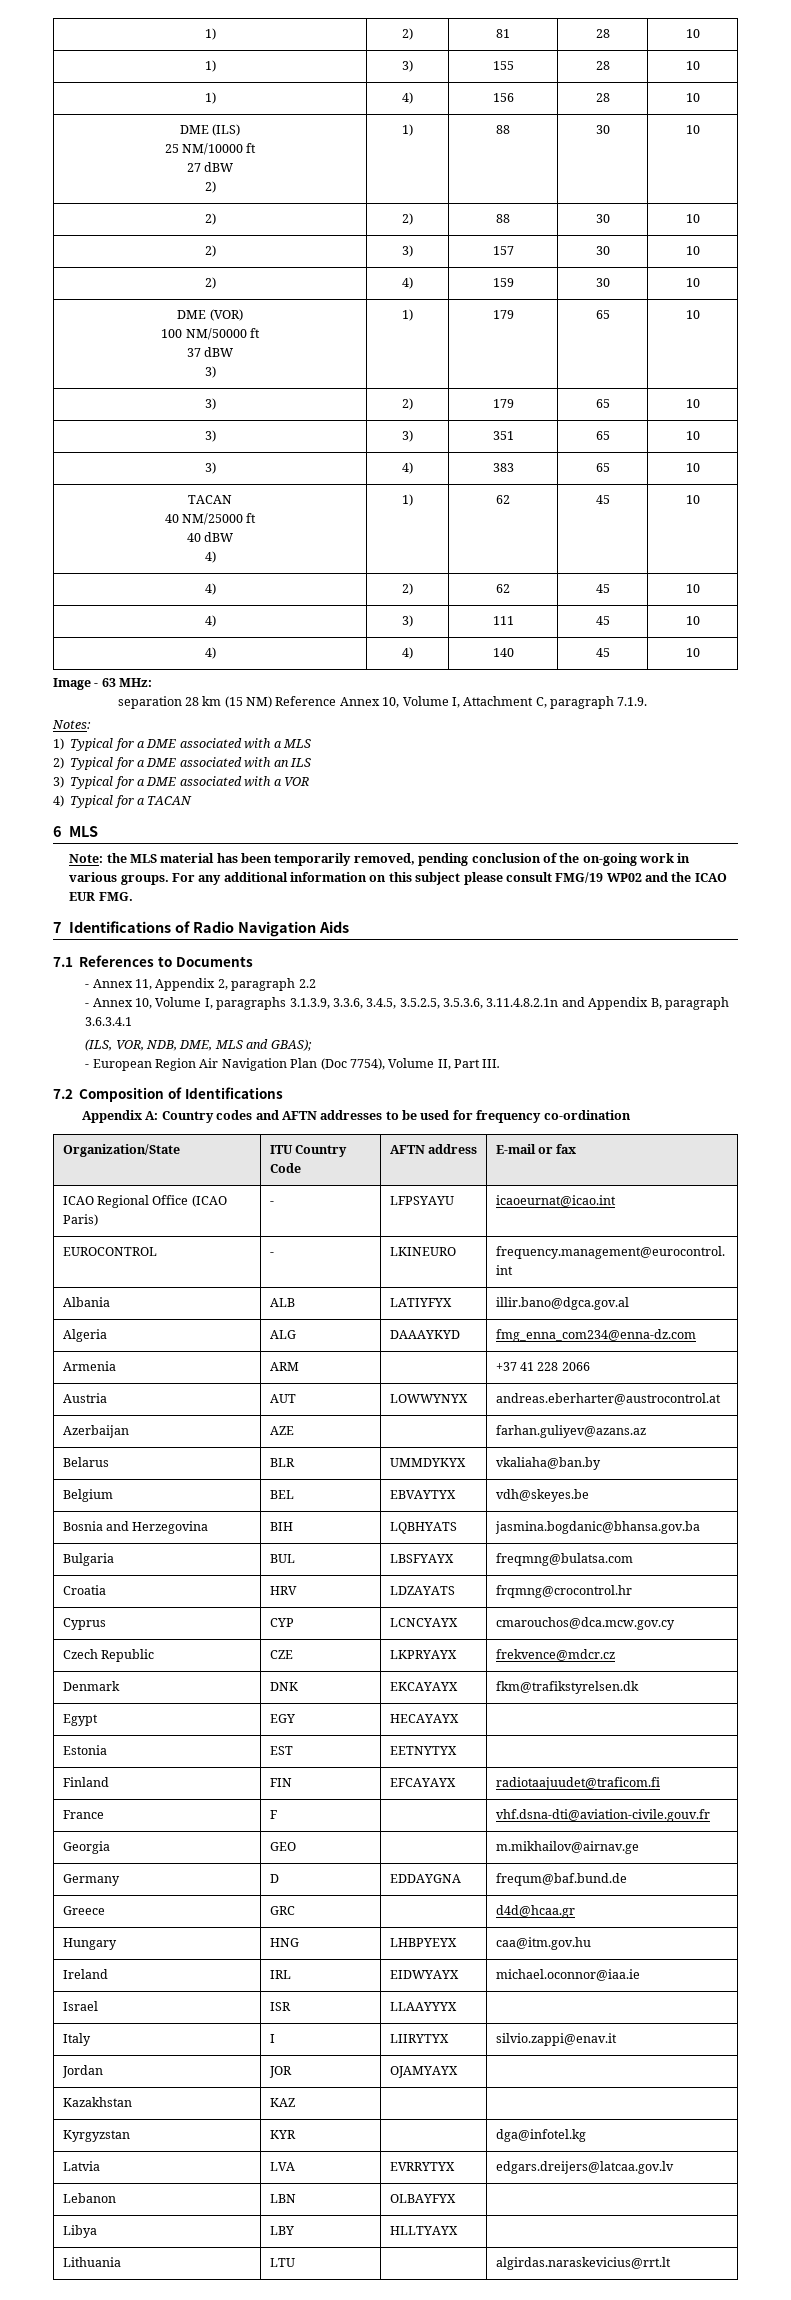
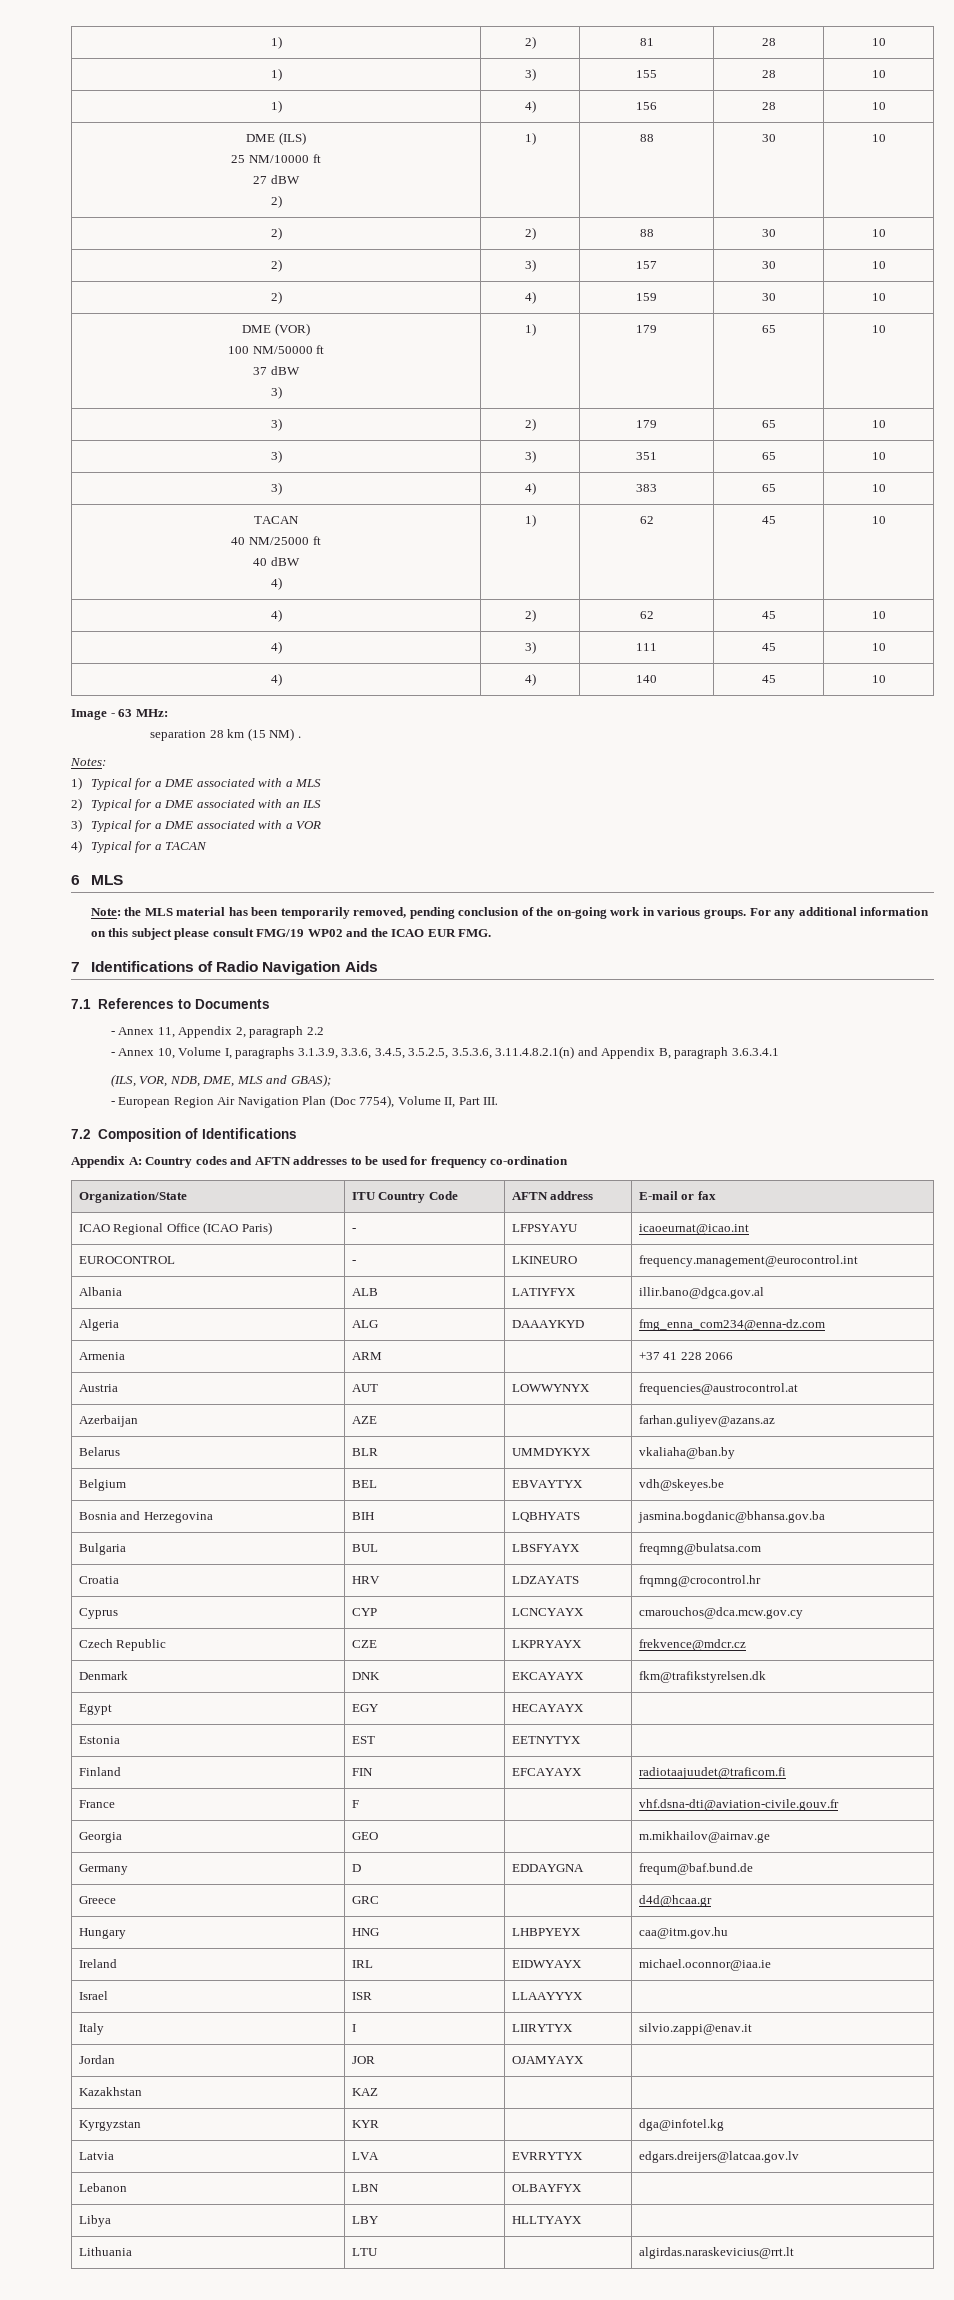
[275,696,648,709] Reference Annex 10, Volume I, Attachment C, paragraph 7.1.9. -> [297,736,301,738] .
[486,998,559,1007] 3.11.4.8.2.1n -> [495,1046,575,1059] 3.11.4.8.2.1(n)
[495,1393,721,1405] andreas.eberharter@austrocontrol.at -> [638,1383,798,1395] frequencies@austrocontrol.at

